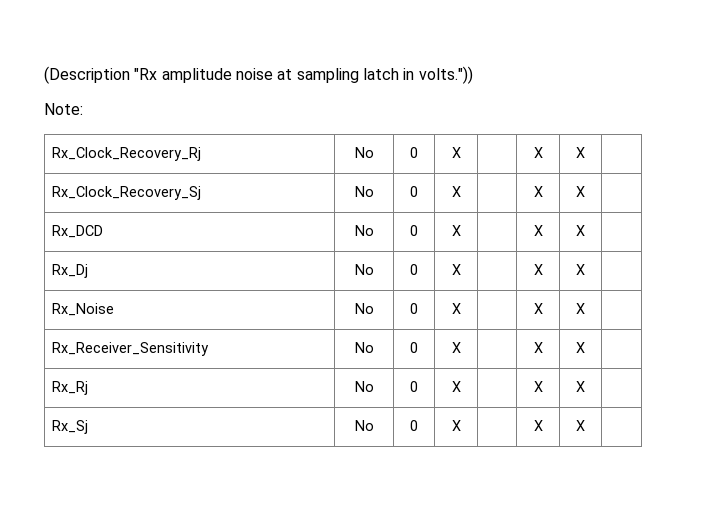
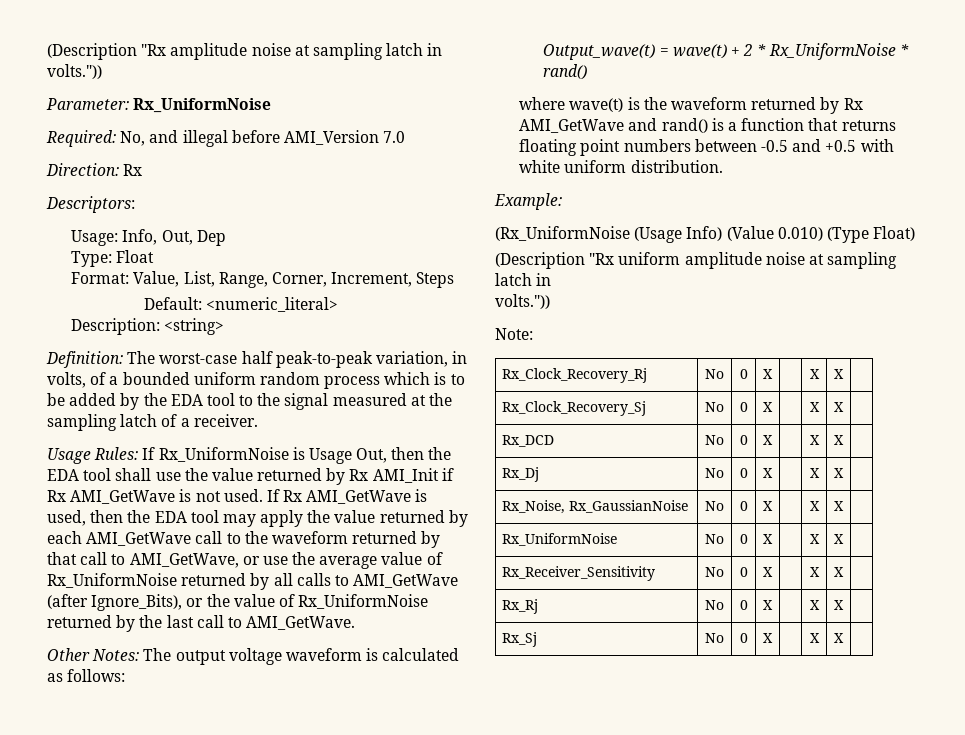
(473, 75) none -> [46,98,272,113] [46,130,406,147] [46,163,143,176] [46,196,135,213] [71,229,226,246] [71,250,155,267] [71,271,455,288] [143,297,339,312] [71,318,225,335] [46,351,468,368] [47,372,465,389] [47,393,453,410] [47,414,258,431] [47,447,452,464] [47,468,454,485] [47,489,428,504] [47,510,468,527] [47,531,441,548] [47,552,443,569] [47,573,459,590] [47,594,429,611] [47,615,356,632] [47,648,460,665] [47,669,126,682] [543,43,909,60] [543,64,588,80] [519,97,863,114] [519,118,896,133] [519,139,894,156] [519,160,723,173] [494,193,562,210] [495,226,916,243] [495,252,898,269] [495,273,552,286] [495,294,550,309] // Parameter: Rx_UniformNoise // Required: No, and illegal before AMI_Version 7.0 // Direction: Rx // Descriptors: // Usage: Info, Out, Dep // Type: Float // Format: Value, List, Range, Corner, Increment, Steps // Default: <numeric_literal> // Description: <string> // Definition: The worst-case half peak-to-peak variation, in volts, of a bounded uniform random process which is to be added by the EDA tool to the signal measured at the sampling latch of a receiver. // Usage Rules: If Rx_UniformNoise is Usage Out, then the EDA tool shall use the value returned by Rx AMI_Init if Rx AMI_GetWave is not used. If Rx AMI_GetWave is used, then the EDA tool may apply the value returned by each AMI_GetWave call to the waveform returned by that call to AMI_GetWave, or use the average value of Rx_UniformNoise returned by all calls to AMI_GetWave (after Ignore_Bits), or the value of Rx_UniformNoise returned by the last call to AMI_GetWave. // Other Notes: The output voltage waveform is calculated as follows: // Output_wave(t) = wave(t) + 2 * Rx_UniformNoise * rand() // where wave(t) is the waveform returned by Rx AMI_GetWave and rand() is a function that returns floating point numbers between -0.5 and +0.5 with white uniform distribution. // Example: // (Rx_UniformNoise (Usage Info) (Value 0.010) (Type Float) // (Description "Rx uniform amplitude noise at sampling latch in // volts."))
[51,303,114,316] Rx_Noise -> [502,500,689,514] [705,501,724,511] [739,501,748,511] [763,501,773,511] [809,501,820,511] [834,501,844,511] [502,533,618,546] Rx_Noise, Rx_GaussianNoise | No | 0 | X | | X | X | // Rx_UniformNoise

